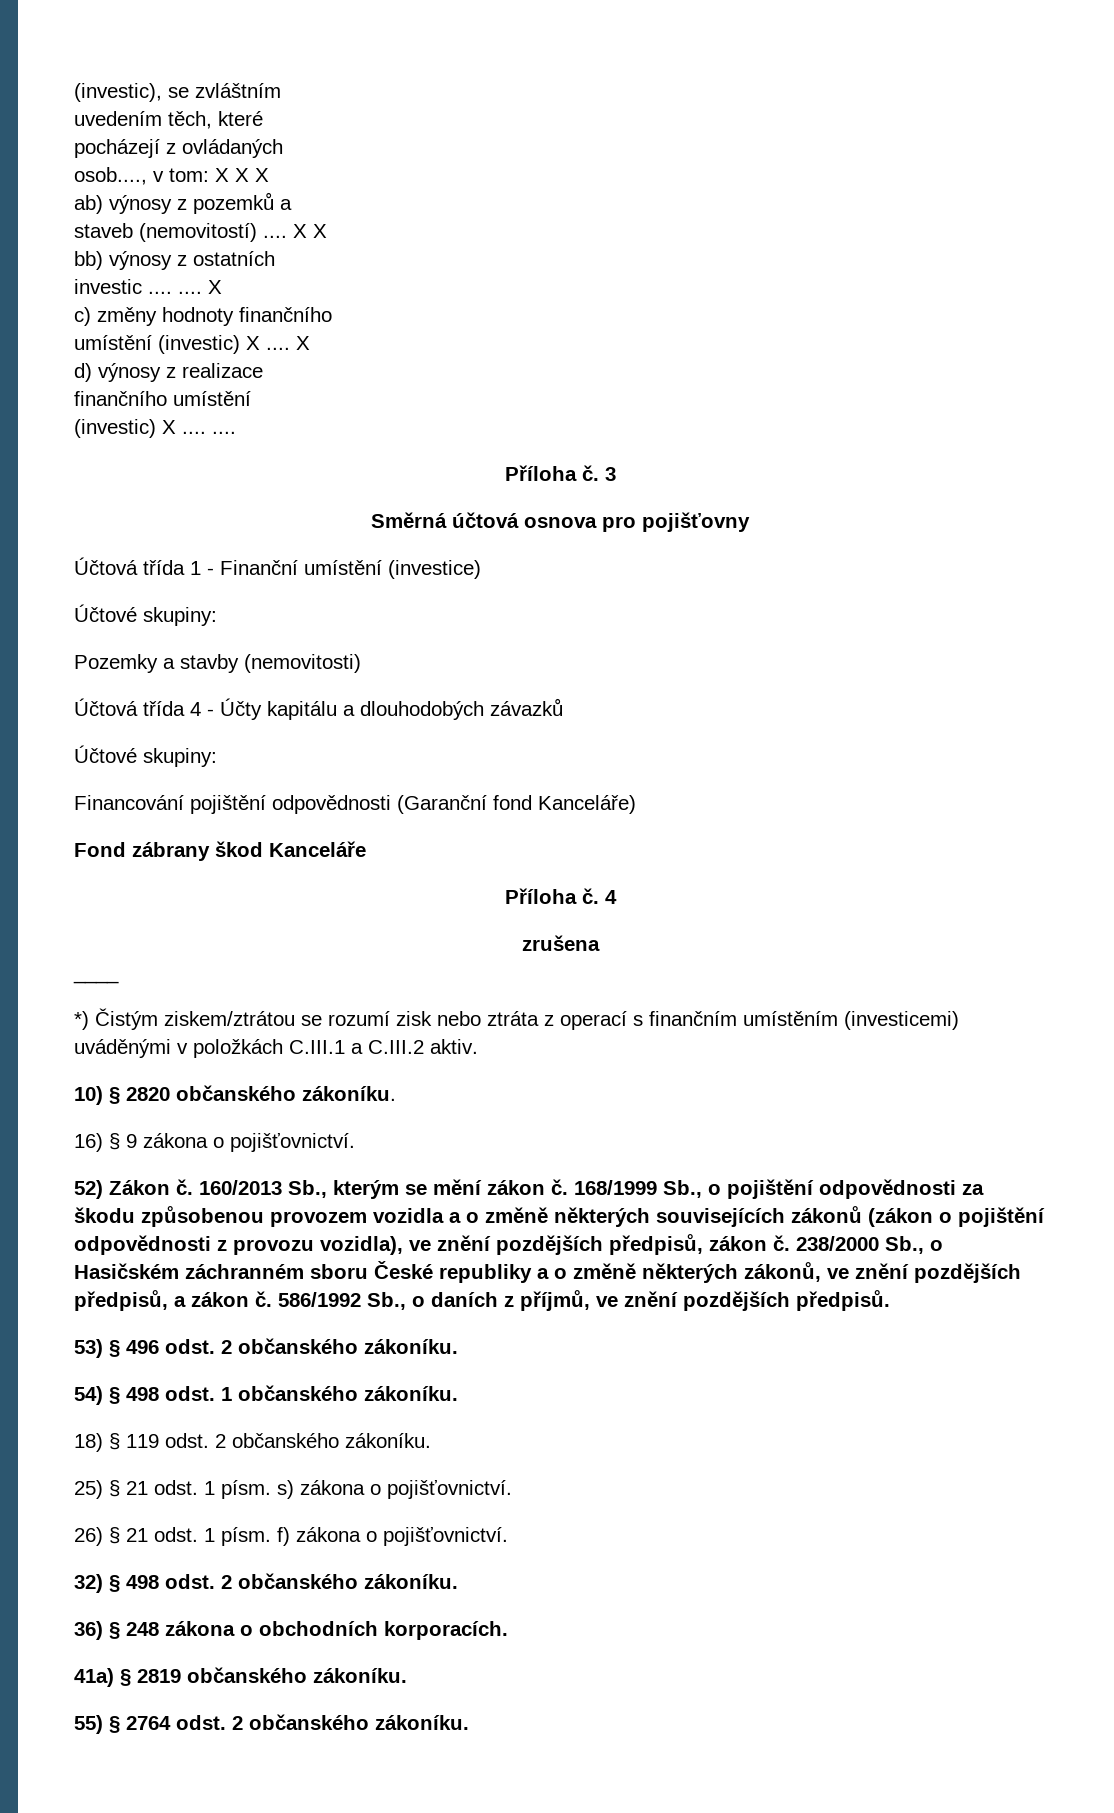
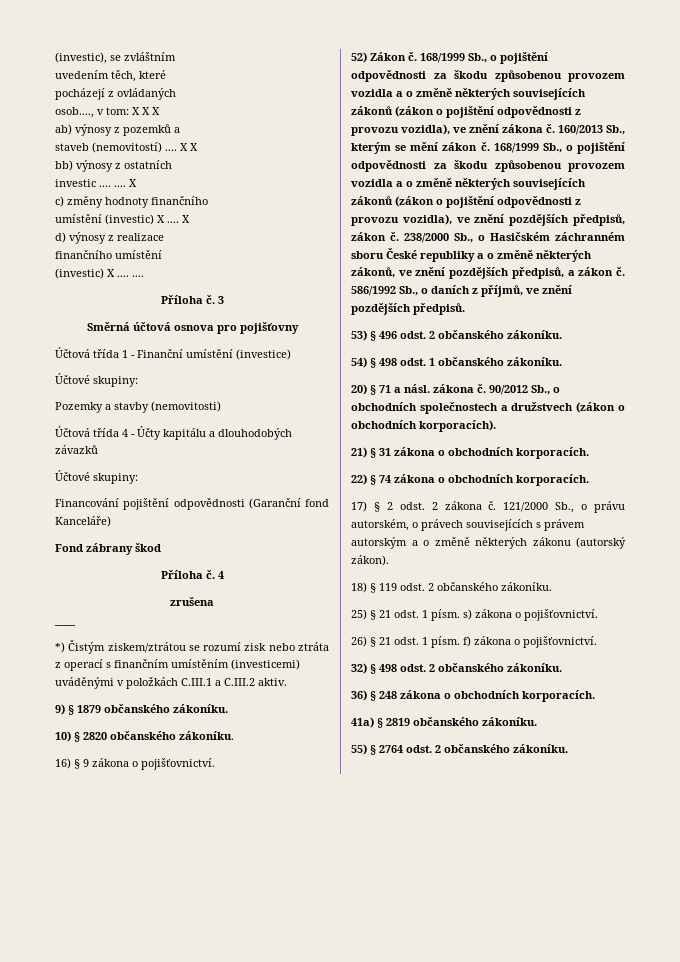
[269,841,366,857] Kanceláře -> (161, 547) none
(478, 1046) none -> [55,704,228,715] // 9) § 1879 občanského zákoníku.
(193, 1187) none -> [420,52,548,64] [351,70,625,82] [351,88,586,100] [351,106,581,118] [351,124,555,136] 168/1999 Sb., o pojištění odpovědnosti za škodu způsobenou provozem vozidla a o změně některých souvisejících zákonů (zákon o pojištění odpovědnosti z provozu vozidla), ve znění zákona č.
(458, 1393) none -> [351,384,560,395] [351,402,625,414] [351,420,496,432] [351,447,589,459] [351,474,589,486] [351,501,625,513] [351,519,585,531] [351,537,626,549] [351,555,389,566] // 20) § 71 a násl. zákona č. 90/2012 Sb., o obchodních společnostech a družstvech (zákon o obchodních korporacích). // 21) § 31 zákona o obchodních korporacích. // 22) § 74 zákona o obchodních korporacích. // 17) § 2 odst. 2 zákona č. 121/2000 Sb., o právu autorském, o právech souvisejících s právem autorským a o změně některých zákonu (autorský zákon).

